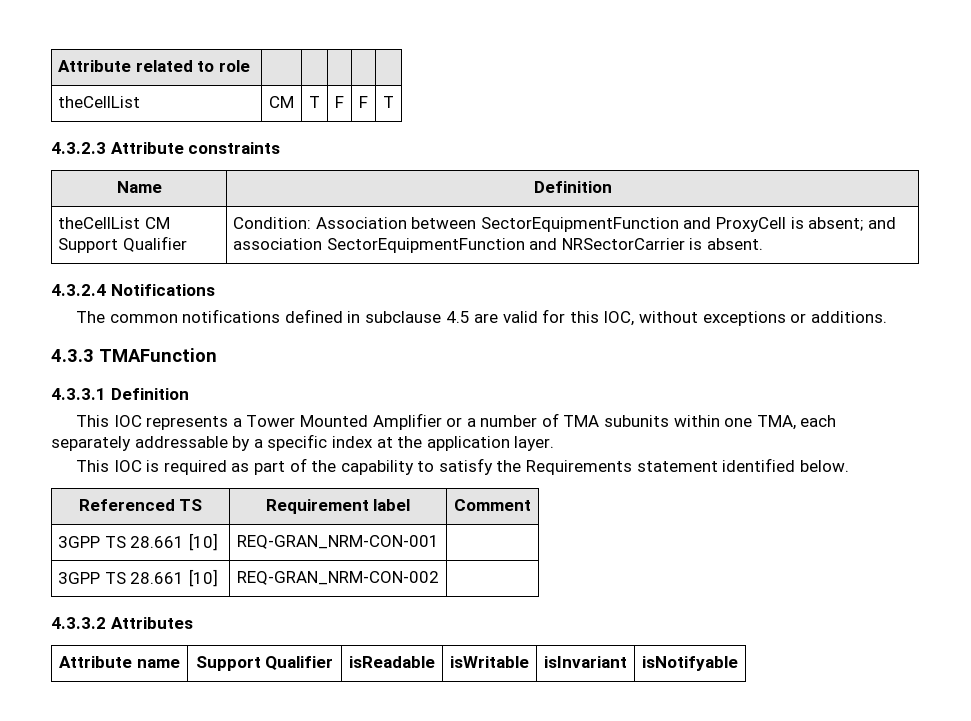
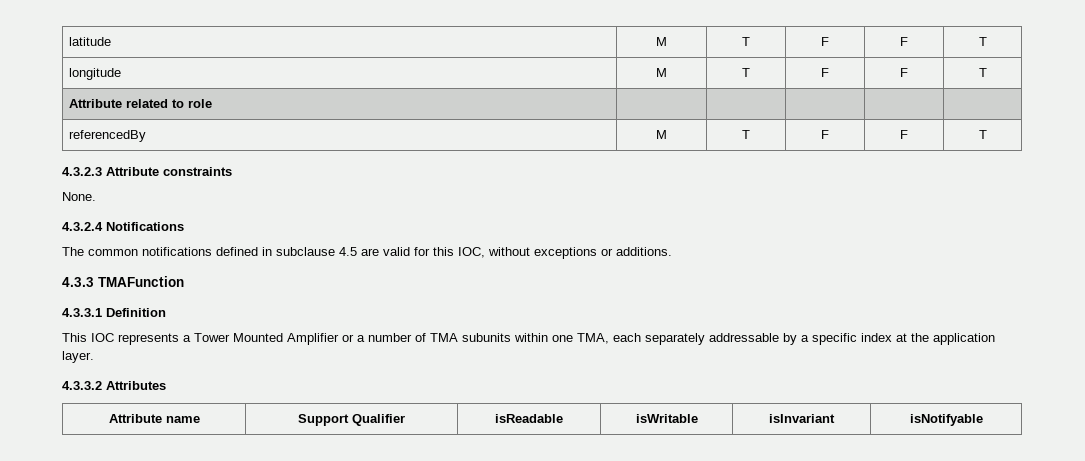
(57, 66) none -> [68,37,111,46] [656,37,667,46] [742,37,750,46] [821,37,829,46] [900,37,908,46] [978,37,987,46] [68,68,121,80] [656,68,667,77] [742,68,750,77] [821,68,829,77] [900,68,908,77] [978,68,987,77] latitude | M | T | F | F | T // longitude | M | T | F | F | T //
[57,96,140,108] [269,96,294,108] theCellList | CM -> [68,130,146,142] [656,130,667,139] referencedBy | M
[116,181,162,193] [533,181,612,193] [57,217,170,229] [57,236,187,253] [232,217,896,232] [232,238,763,253] // Name | Definition // theCellList CM Support Qualifier | Condition: Association between SectorEquipmentFunction and ProxyCell is absent; and association SectorEquipmentFunction and NRSectorCarrier is absent. -> [62,192,96,201] // None.
[75,458,849,475] [78,499,203,511] [265,499,411,514] [454,499,531,511] [57,533,218,551] [237,535,439,549] [57,569,218,587] [237,571,439,585] // This IOC is required as part of the capability to satisfy the Requirements statement identified below. // Referenced TS | Requirement label | Comment // 3GPP TS 28.661 [10] | REQ-GRAN_NRM-CON-001 | // 3GPP TS 28.661 [10] | REQ-GRAN_NRM-CON-002 | -> (94, 357) none

